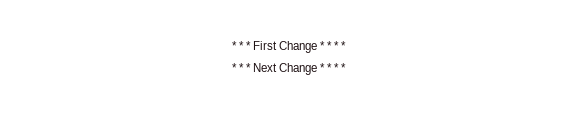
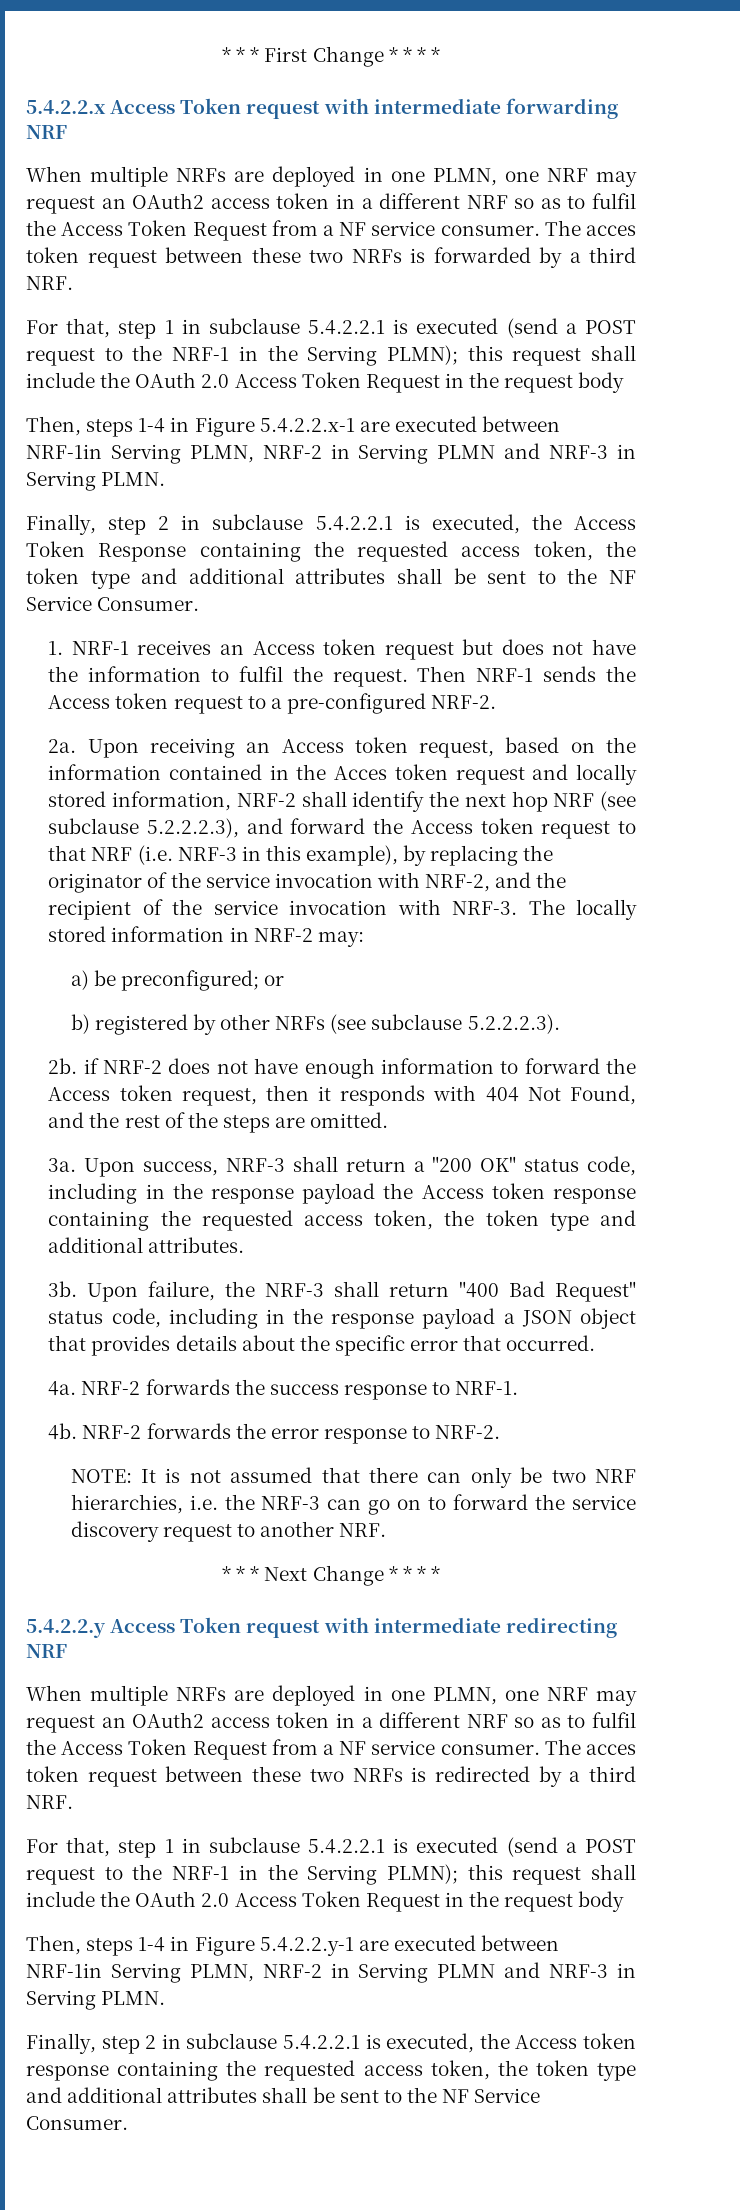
(347, 45) none -> [26,98,618,119] [26,125,67,139] [26,166,638,187] [26,193,636,214] [26,220,637,241] [26,247,636,268] [26,276,73,290] [26,318,637,339] [26,345,636,366] [26,372,625,393] [26,416,561,437] [26,443,637,464] [26,471,166,491] [26,514,637,535] [26,541,636,562] [26,568,637,589] [26,596,200,611] [48,639,637,660] [48,666,636,687] [48,693,497,714] [48,737,637,758] [48,764,638,785] [48,791,636,812] [48,818,637,839] [48,845,554,866] [48,872,567,893] [48,899,638,920] [48,926,364,947] [70,970,285,991] [70,1014,560,1035] [48,1058,636,1079] [48,1085,637,1106] [48,1112,389,1133] [48,1156,636,1177] [48,1183,637,1204] [48,1210,636,1231] [48,1237,245,1253] [48,1281,637,1302] [48,1308,637,1329] [48,1335,596,1356] [48,1379,519,1400] [48,1423,501,1444] [70,1467,636,1488] [70,1494,636,1515] [70,1521,387,1542] // 5.4.2.2.x Access Token request with intermediate forwarding NRF // When multiple NRFs are deployed in one PLMN, one NRF may request an OAuth2 access token in a different NRF so as to fulfil the Access Token Request from a NF service consumer. The acces token request between these two NRFs is forwarded by a third NRF. // For that, step 1 in subclause 5.4.2.2.1 is executed (send a POST request to the NRF-1 in the Serving PLMN); this request shall include the OAuth 2.0 Access Token Request in the request body // Then, steps 1-4 in Figure 5.4.2.2.x-1 are executed between NRF-1in Serving PLMN, NRF-2 in Serving PLMN and NRF-3 in Serving PLMN. // Finally, step 2 in subclause 5.4.2.2.1 is executed, the Access Token Response containing the requested access token, the token type and additional attributes shall be sent to the NF Service Consumer. // 1. NRF-1 receives an Access token request but does not have the information to fulfil the request. Then NRF-1 sends the Access token request to a pre-configured NRF-2. // 2a. Upon receiving an Access token request, based on the information contained in the Acces token request and locally stored information, NRF-2 shall identify the next hop NRF (see subclause 5.2.2.2.3), and forward the Access token request to that NRF (i.e. NRF-3 in this example), by replacing the originator of the service invocation with NRF-2, and the recipient of the service invocation with NRF-3. The locally stored information in NRF-2 may: // a) be preconfigured; or // b) registered by other NRFs (see subclause 5.2.2.2.3). // 2b. if NRF-2 does not have enough information to forward the Access token request, then it responds with 404 Not Found, and the rest of the steps are omitted. // 3a. Upon success, NRF-3 shall return a "200 OK" status code, including in the response payload the Access token response containing the requested access token, the token type and additional attributes. // 3b. Upon failure, the NRF-3 shall return "400 Bad Request" status code, including in the response payload a JSON object that provides details about the specific error that occurred. // 4a. NRF-2 forwards the success response to NRF-1. // 4b. NRF-2 forwards the error response to NRF-2. // NOTE: It is not assumed that there can only be two NRF hierarchies, i.e. the NRF-3 can go on to forward the service discovery request to another NRF.
(347, 67) none -> [26,1617,617,1638] [26,1644,67,1658] [26,1685,638,1706] [26,1712,636,1733] [26,1739,637,1760] [26,1766,637,1787] [26,1795,73,1809] [26,1837,637,1858] [26,1864,636,1885] [26,1891,625,1912] [26,1935,560,1956] [26,1962,637,1983] [26,1990,166,2010] [26,2033,637,2054] [26,2060,636,2081] [26,2087,541,2103] [26,2116,128,2130] // 5.4.2.2.y Access Token request with intermediate redirecting NRF // When multiple NRFs are deployed in one PLMN, one NRF may request an OAuth2 access token in a different NRF so as to fulfil the Access Token Request from a NF service consumer. The acces token request between these two NRFs is redirected by a third NRF. // For that, step 1 in subclause 5.4.2.2.1 is executed (send a POST request to the NRF-1 in the Serving PLMN); this request shall include the OAuth 2.0 Access Token Request in the request body // Then, steps 1-4 in Figure 5.4.2.2.y-1 are executed between NRF-1in Serving PLMN, NRF-2 in Serving PLMN and NRF-3 in Serving PLMN. // Finally, step 2 in subclause 5.4.2.2.1 is executed, the Access token response containing the requested access token, the token type and additional attributes shall be sent to the NF Service Consumer.

